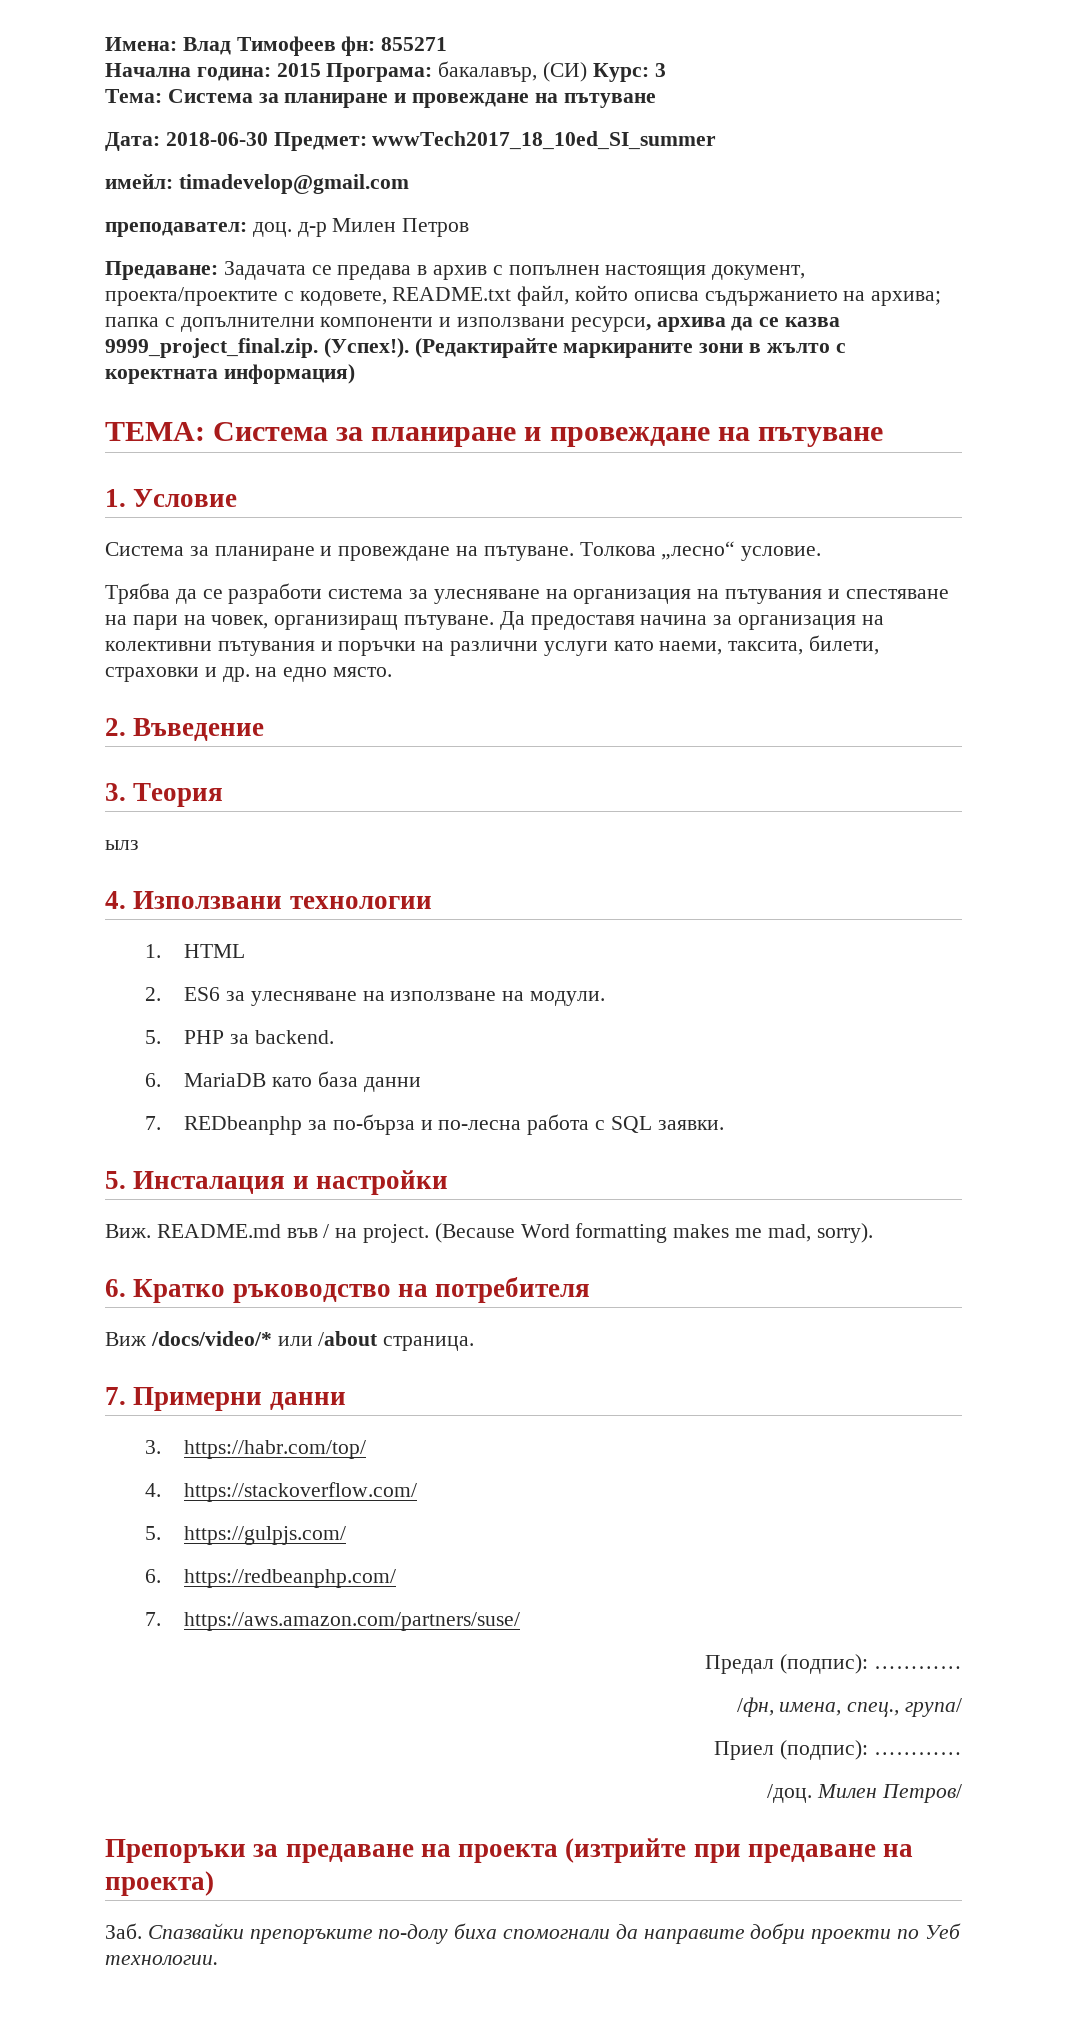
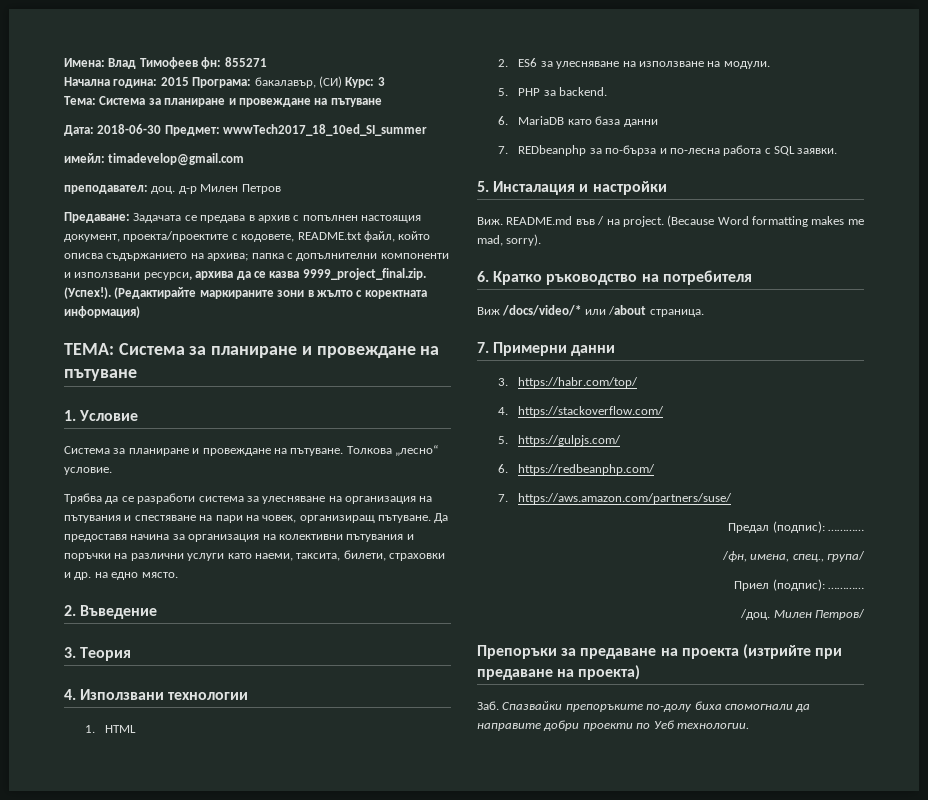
[105,840,139,850] // ылз -> (132, 654) none

